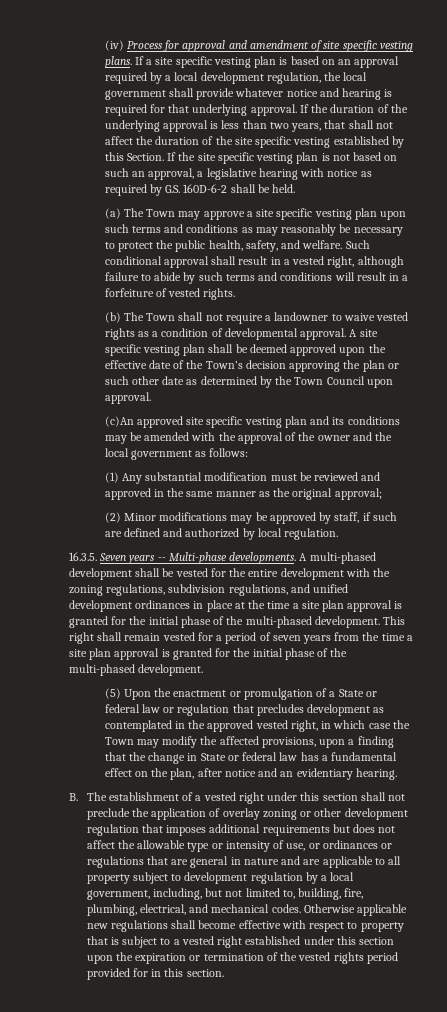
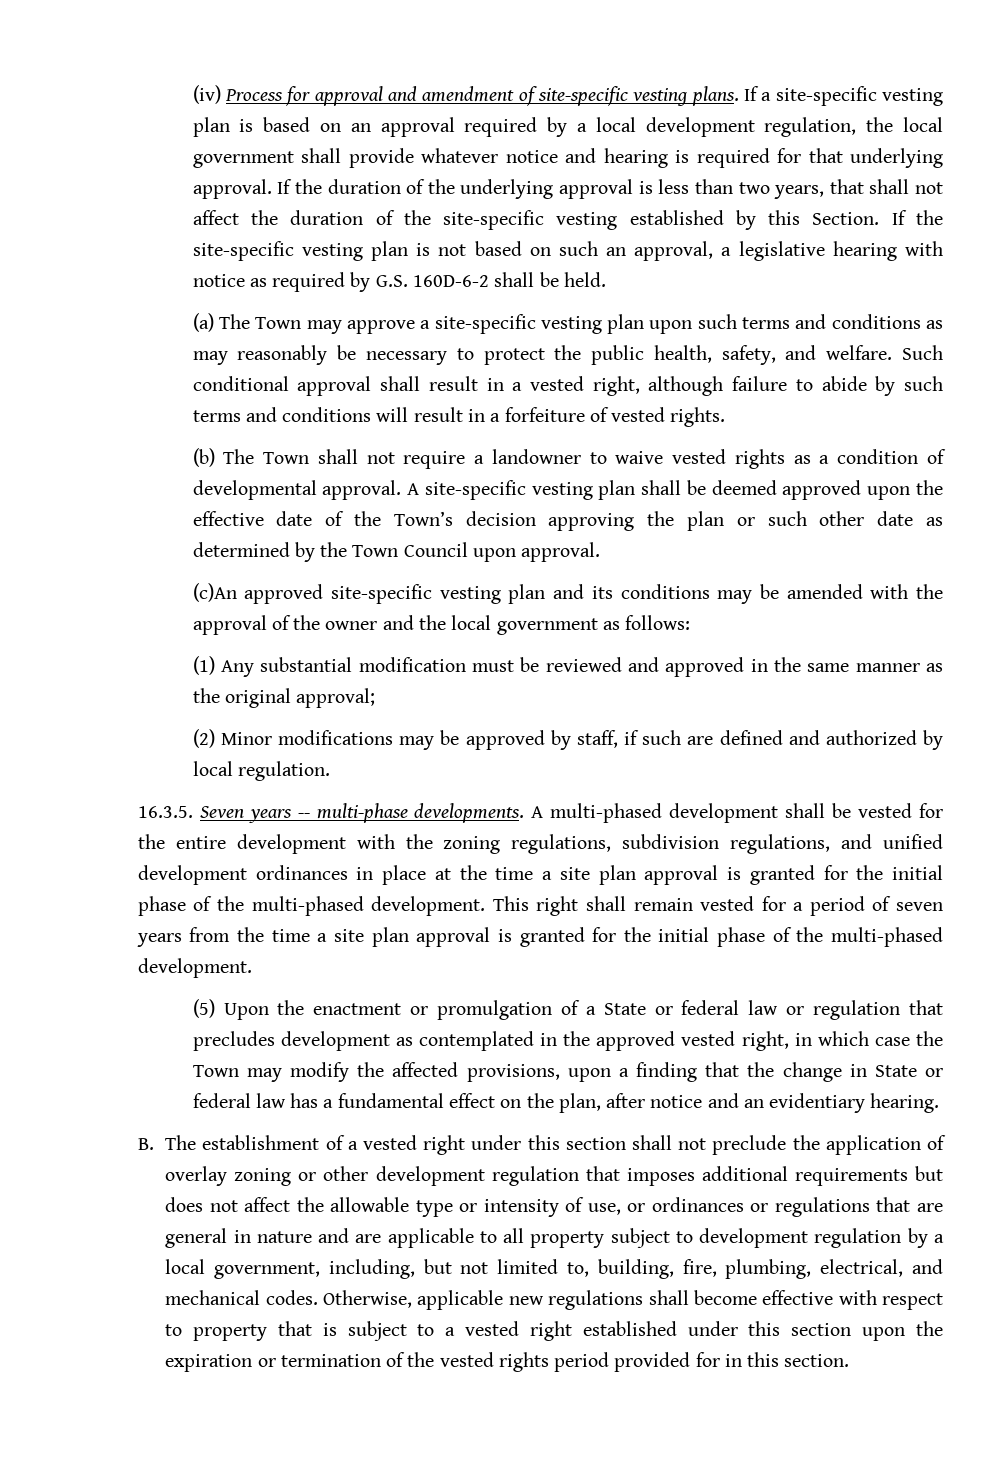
[323,40,377,52] site specific -> [538,86,630,106] site-specific
[155,56,212,68] site specific -> [775,86,877,106] site-specific
[234,136,292,148] site specific -> [443,210,545,230] site-specific
[197,152,254,164] site specific -> [192,241,294,261] site-specific
[256,208,313,220] site specific -> [434,314,536,334] site-specific
[359,329,378,337] [104,344,141,356] site specific -> [424,480,526,500] site-specific
[186,416,243,428] site specific -> [331,584,433,604] site-specific
[168,552,227,564] Multi-phase -> [316,803,408,823] multi-phase
[303,904,355,913] Otherwise -> [323,1290,413,1308] Otherwise,

